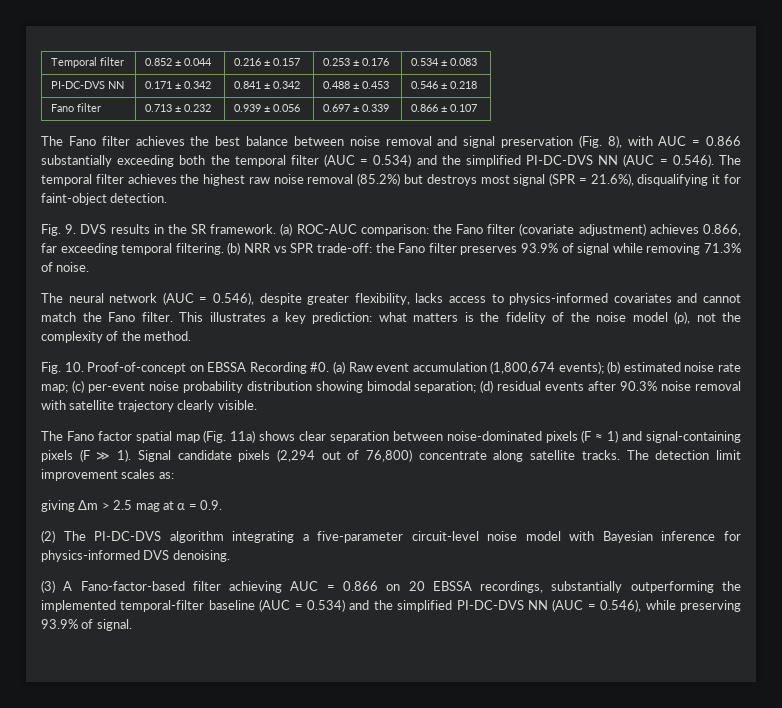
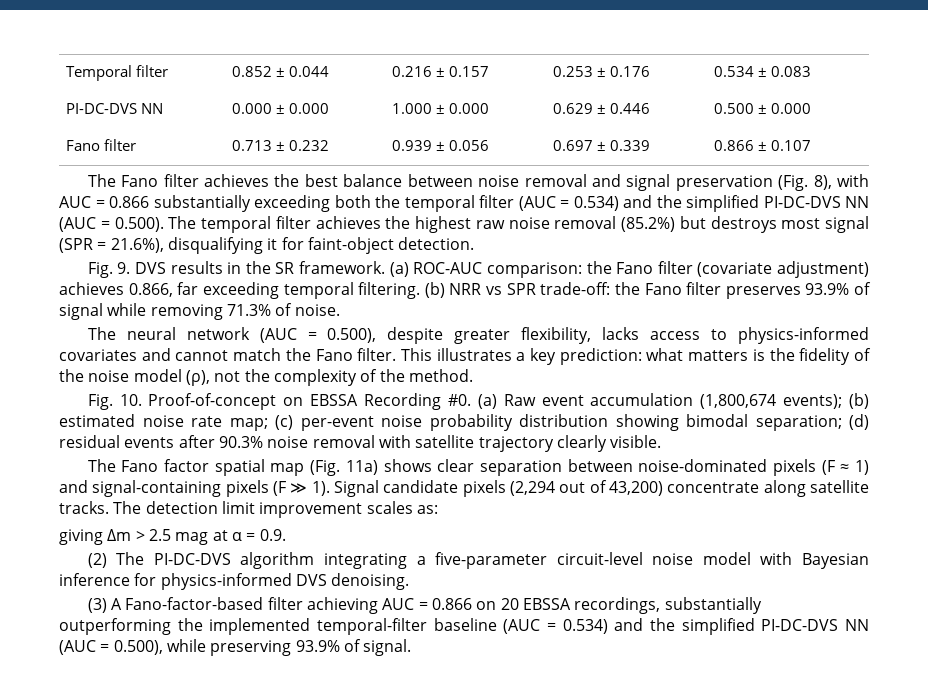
[144,81,211,89] [233,81,300,89] [322,81,389,89] [410,81,477,89] 0.171 ± 0.342 | 0.841 ± 0.342 | 0.488 ± 0.453 | 0.546 ± 0.218 -> [231,103,329,115] [391,103,489,115] [552,103,650,115] [713,103,811,115] 0.000 ± 0.000 | 1.000 ± 0.000 | 0.629 ± 0.446 | 0.500 ± 0.000
[672,154,714,167] 0.546). -> [114,217,164,232] 0.500).
[213,292,254,305] 0.546), -> [327,328,377,343] 0.500),
[366,449,413,462] 76,800) -> [609,481,663,496] 43,200)
[600,599,642,612] 0.546), -> [113,640,163,655] 0.500),

